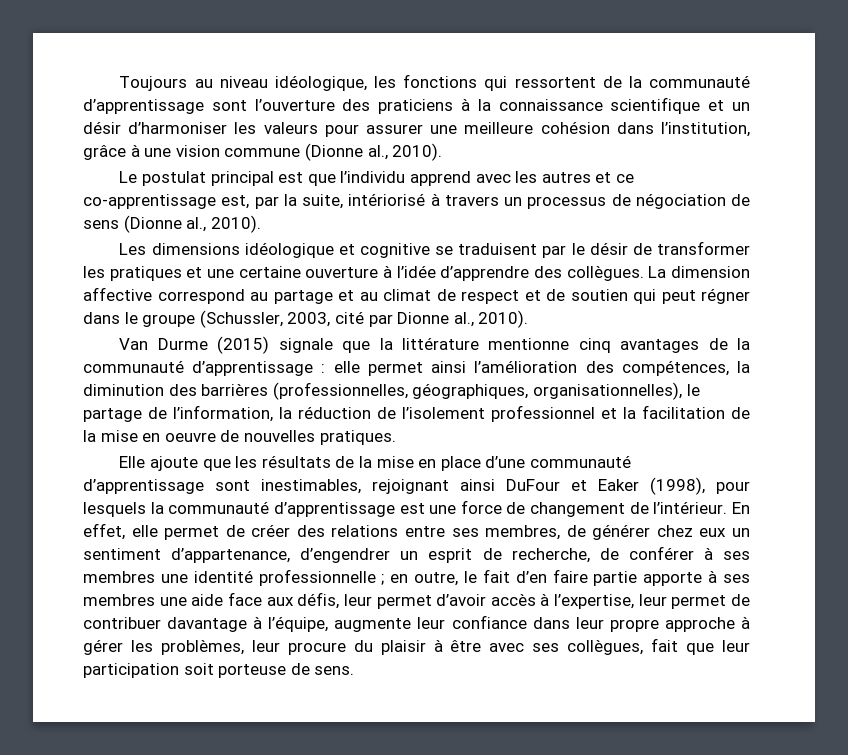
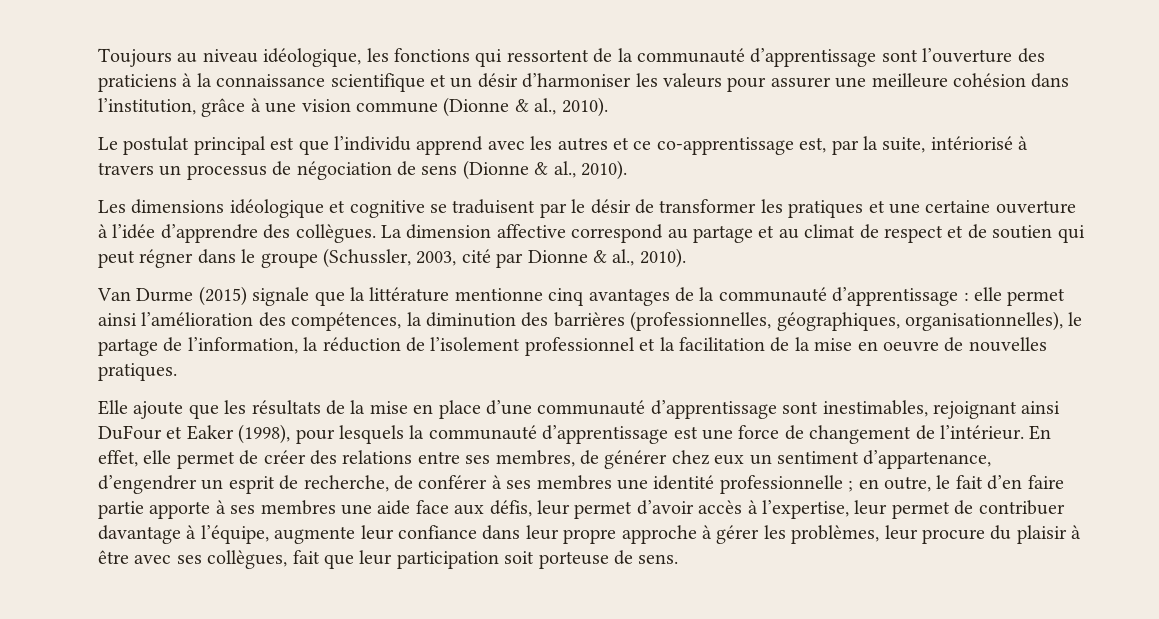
(363, 152) none -> [514,99,529,112] &
(182, 224) none -> [534,162,549,175] &
(450, 318) none -> [592,250,607,263] &

